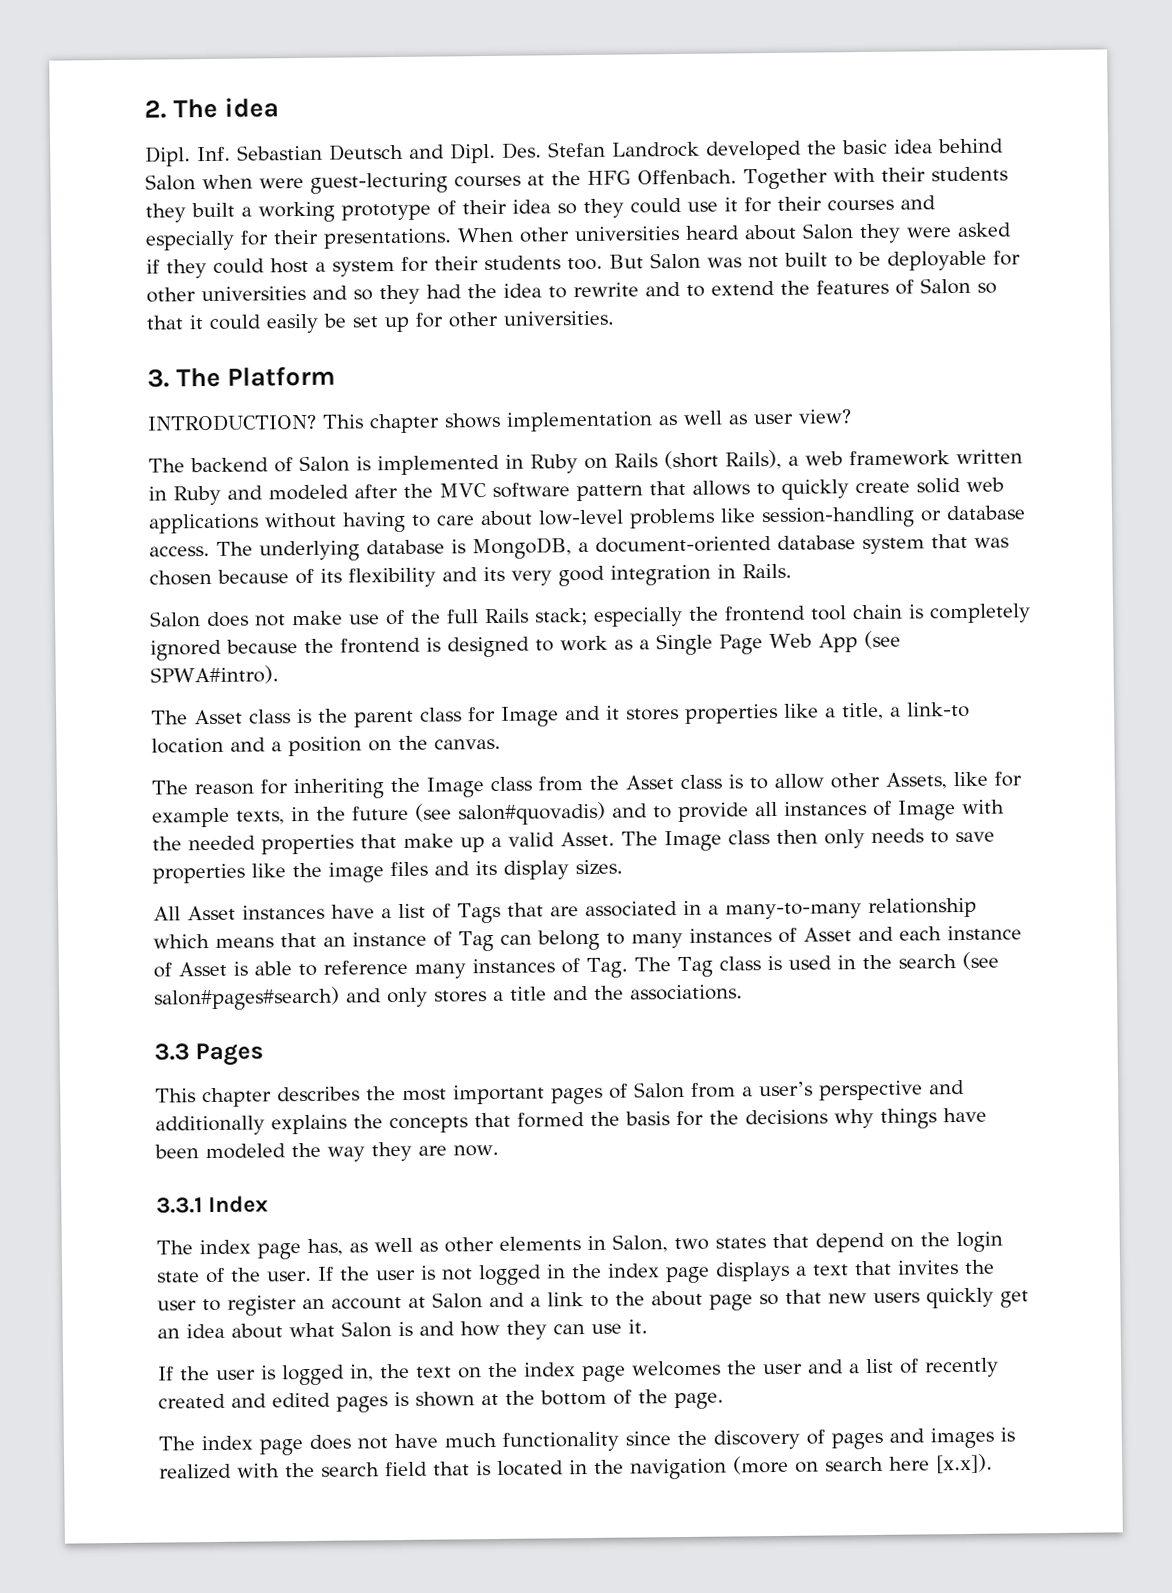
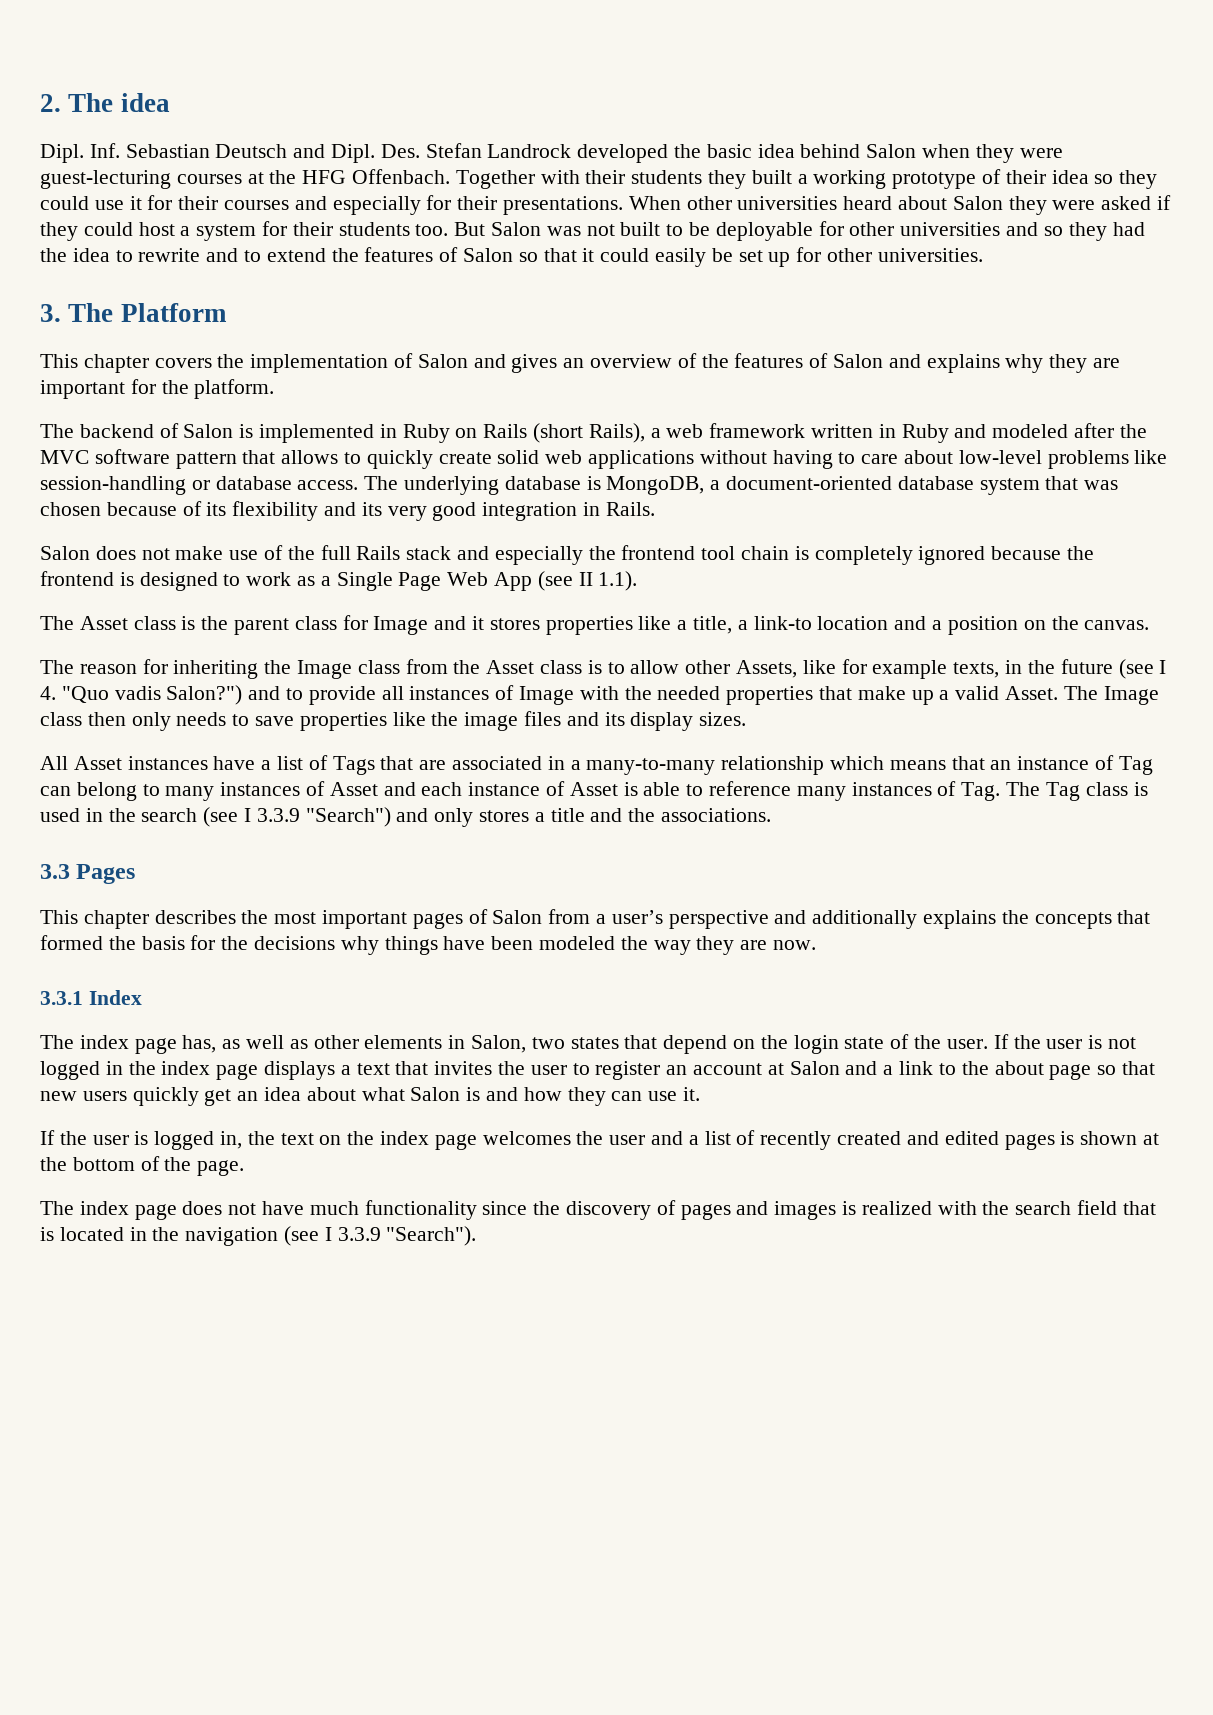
(253, 182) none -> [975,144,1014,163] they
[147,409,852,434] INTRODUCTION? This chapter shows implementation as well as user view? -> [40,353,1121,373] [40,379,275,399] This chapter covers the implementation of Salon and gives an overview of the features of Salon and explains why they are important for the platform.
[534,607,588,626] stack; -> [406,546,490,560] stack and
[150,665,279,685] SPWA#intro). -> [578,571,638,591] II 1.1).
[458,801,606,826] salon#quovadis) -> [1159,660,1167,674] [40,685,243,705] I 4. "Quo vadis Salon?")
[154,986,340,1011] salon#pages#search) -> [244,807,391,827] I 3.3.9 "Search")
[733,1453,993,1475] (more on search here [x.x]). -> [284,1226,477,1246] (see I 3.3.9 "Search").

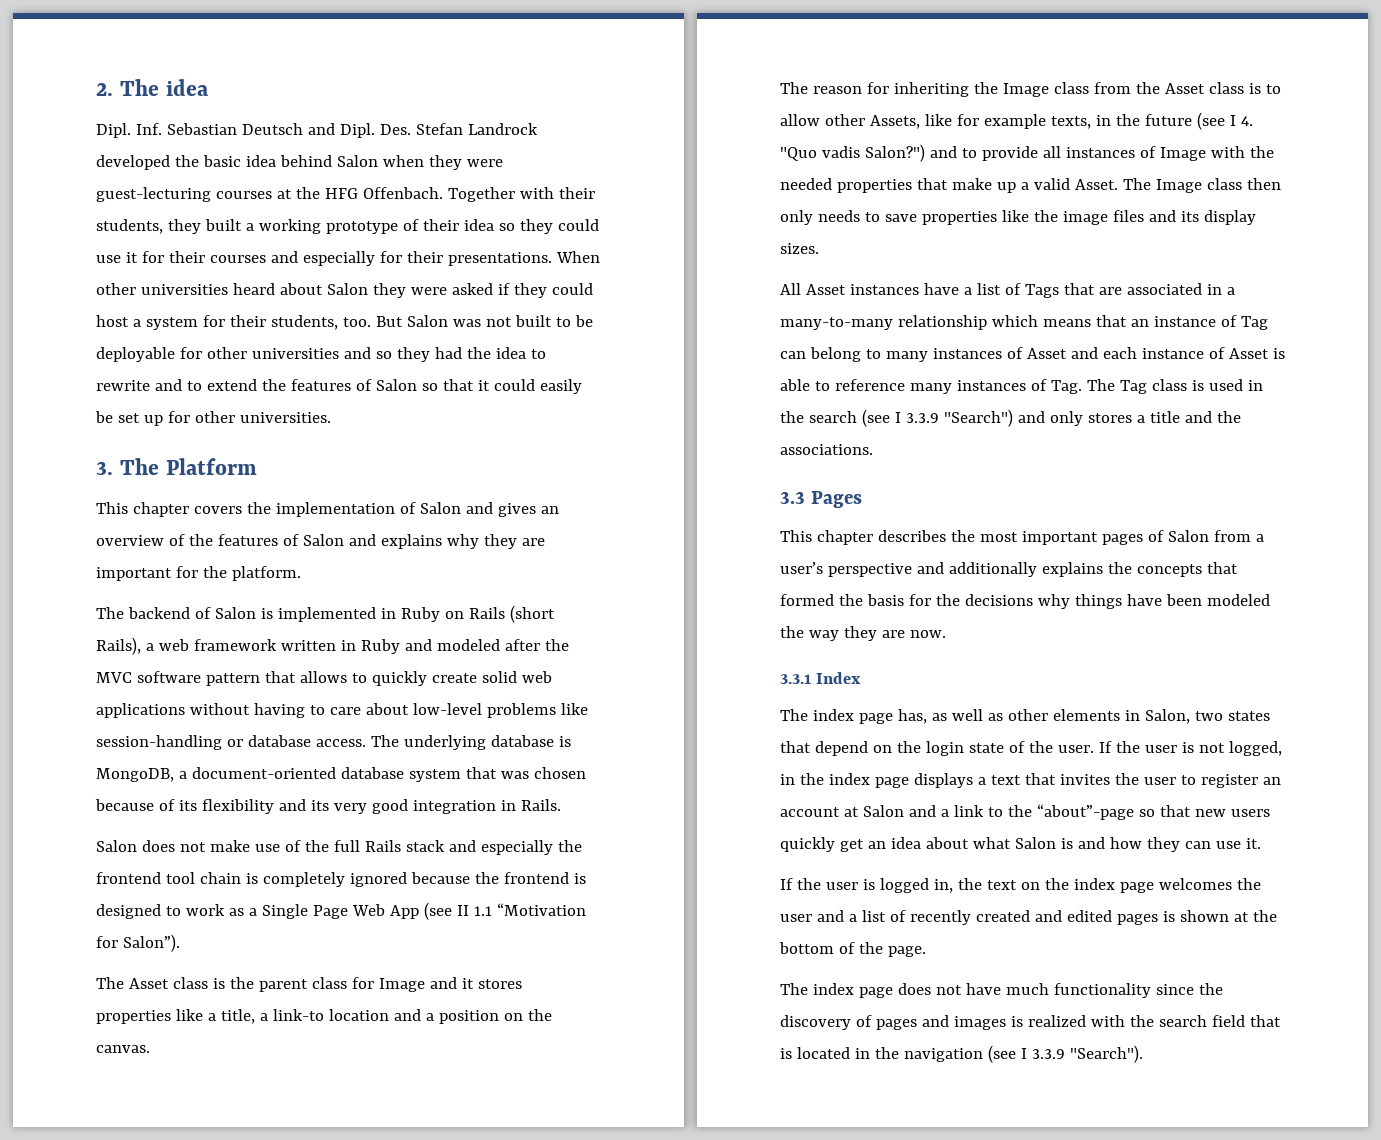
[631,170,703,184] students -> [96,219,163,234] students,
[338,222,410,236] students -> [270,315,338,330] students,
[598,571,638,591] 1.1). -> [473,903,586,916] [96,934,180,952] 1.1 “Motivation for Salon”).
[40,1061,100,1080] logged -> [1228,741,1282,756] logged,
[994,1061,1092,1080] about page -> [1036,804,1134,820] “about”-page

